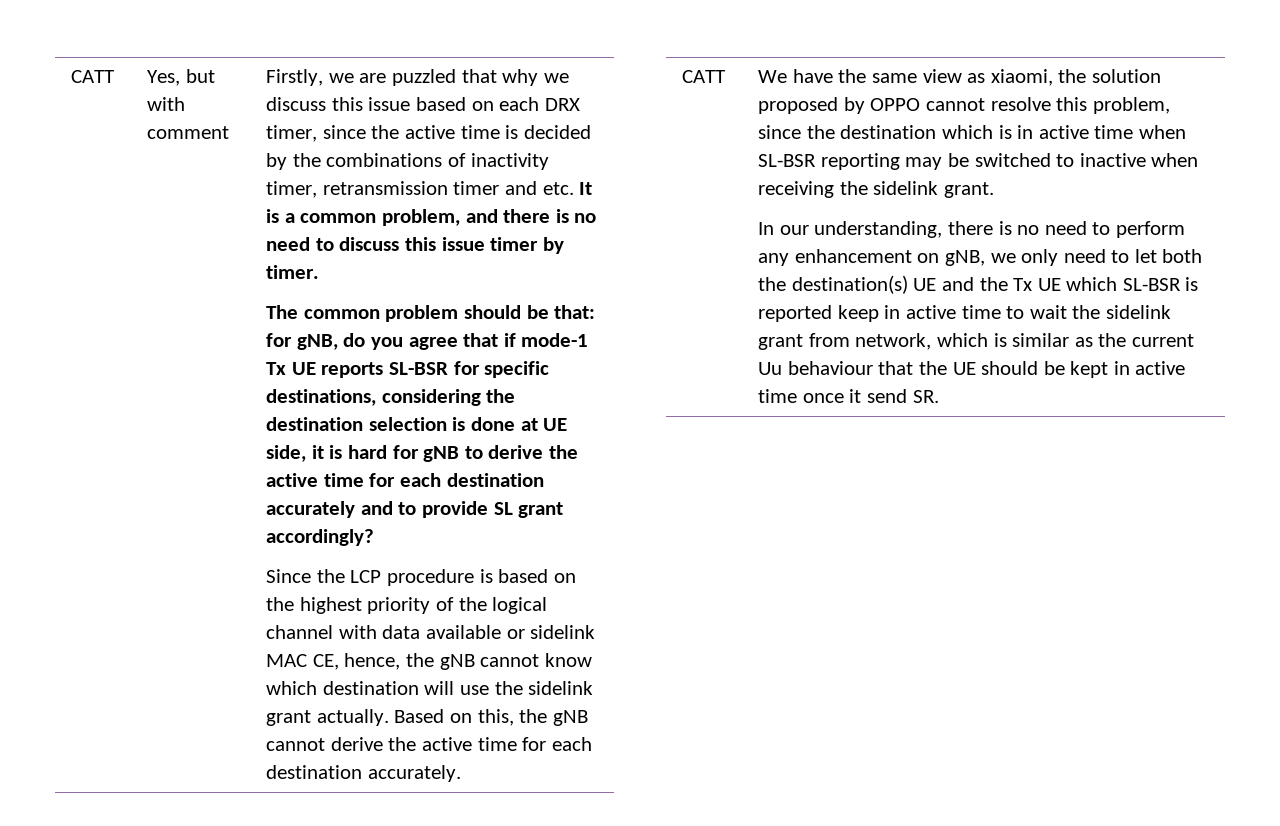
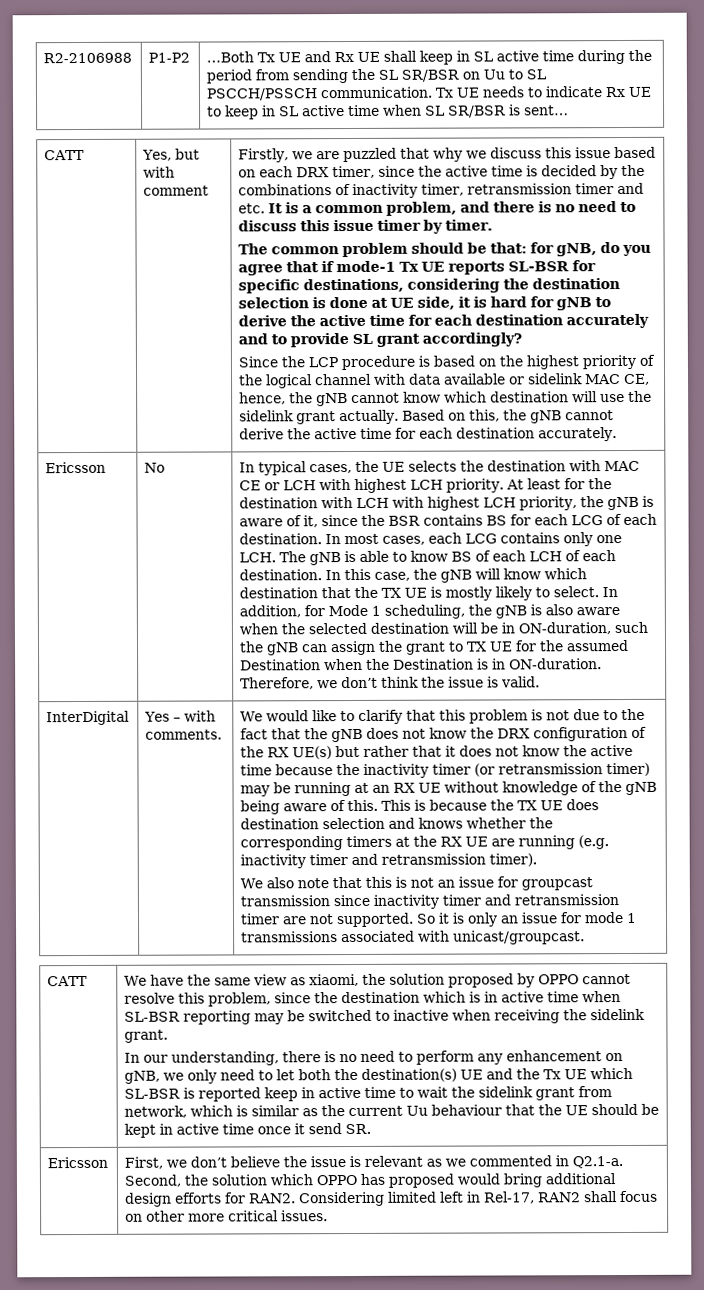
(71, 76) none -> [43,52,133,64] [148,52,191,63] [206,49,653,65] [206,68,547,84] [206,86,652,101] [207,104,570,120] R2-2106988 | P1-P2 | …Both Tx UE and Rx UE shall keep in SL active time during the period from sending the SL SR/BSR on Uu to SL PSCCH/PSSCH communication. Tx UE needs to indicate Rx UE to keep in SL active time when SL SR/BSR is sent… //
(461, 773) none -> [45,461,107,474] [144,462,166,473] [239,460,641,476] [239,478,613,493] [239,495,655,511] [239,513,658,528] [239,532,623,547] [239,550,617,566] [239,568,588,583] [239,586,619,601] [239,604,621,619] [239,621,649,635] [239,639,630,656] [240,658,603,671] [240,676,541,690] [46,710,131,726] [144,710,217,722] [145,729,223,740] [240,708,646,724] [240,726,648,743] [240,744,634,760] [240,762,651,778] [240,781,658,797] [240,799,600,815] [240,817,554,830] [240,835,610,851] [240,853,538,869] [240,876,594,891] [240,894,620,909] [240,912,638,928] [241,930,586,945] // Ericsson | No | In typical cases, the UE selects the destination with MAC CE or LCH with highest LCH priority. At least for the destination with LCH with highest LCH priority, the gNB is aware of it, since the BSR contains BS for each LCG of each destination. In most cases, each LCG contains only one LCH. The gNB is able to know BS of each LCH of each destination. In this case, the gNB will know which destination that the TX UE is mostly likely to select. In addition, for Mode 1 scheduling, the gNB is also aware when the selected destination will be in ON-duration, such the gNB can assign the grant to TX UE for the assumed Destination when the Destination is in ON-duration. Therefore, we don’t think the issue is valid. // InterDigital | Yes – with comments. | We would like to clarify that this problem is not due to the fact that the gNB does not know the DRX configuration of the RX UE(s) but rather that it does not know the active time because the inactivity timer (or retransmission timer) may be running at an RX UE without knowledge of the gNB being aware of this. This is because the TX UE does destination selection and knows whether the corresponding timers at the RX UE are running (e.g. inactivity timer and retransmission timer). // We also note that this is not an issue for groupcast transmission since inactivity timer and retransmission timer are not supported. So it is only an issue for mode 1 transmissions associated with unicast/groupcast.
(939, 396) none -> [47,1156,109,1169] [124,1155,624,1169] [124,1173,617,1188] [125,1190,659,1207] [125,1210,329,1222] // Ericsson | First, we don’t believe the issue is relevant as we commented in Q2.1-a. Second, the solution which OPPO has proposed would bring additional design efforts for RAN2. Considering limited left in Rel-17, RAN2 shall focus on other more critical issues.

